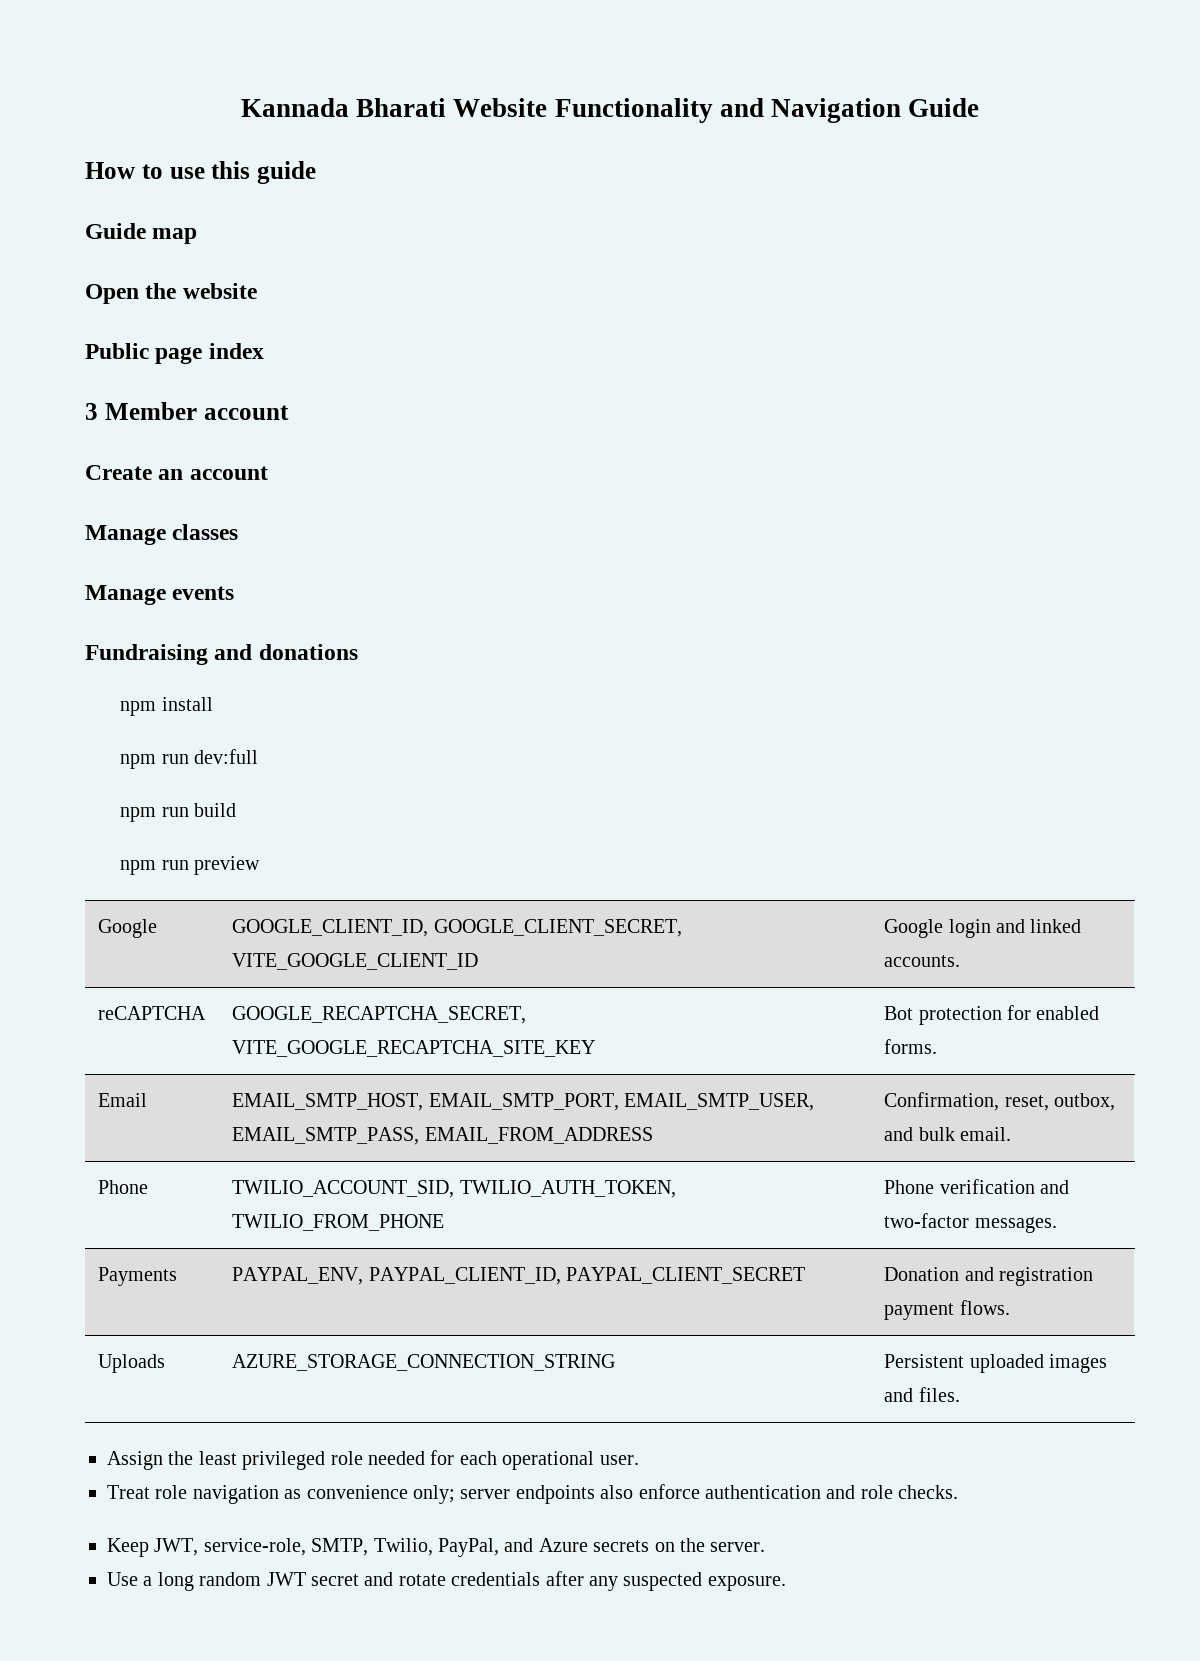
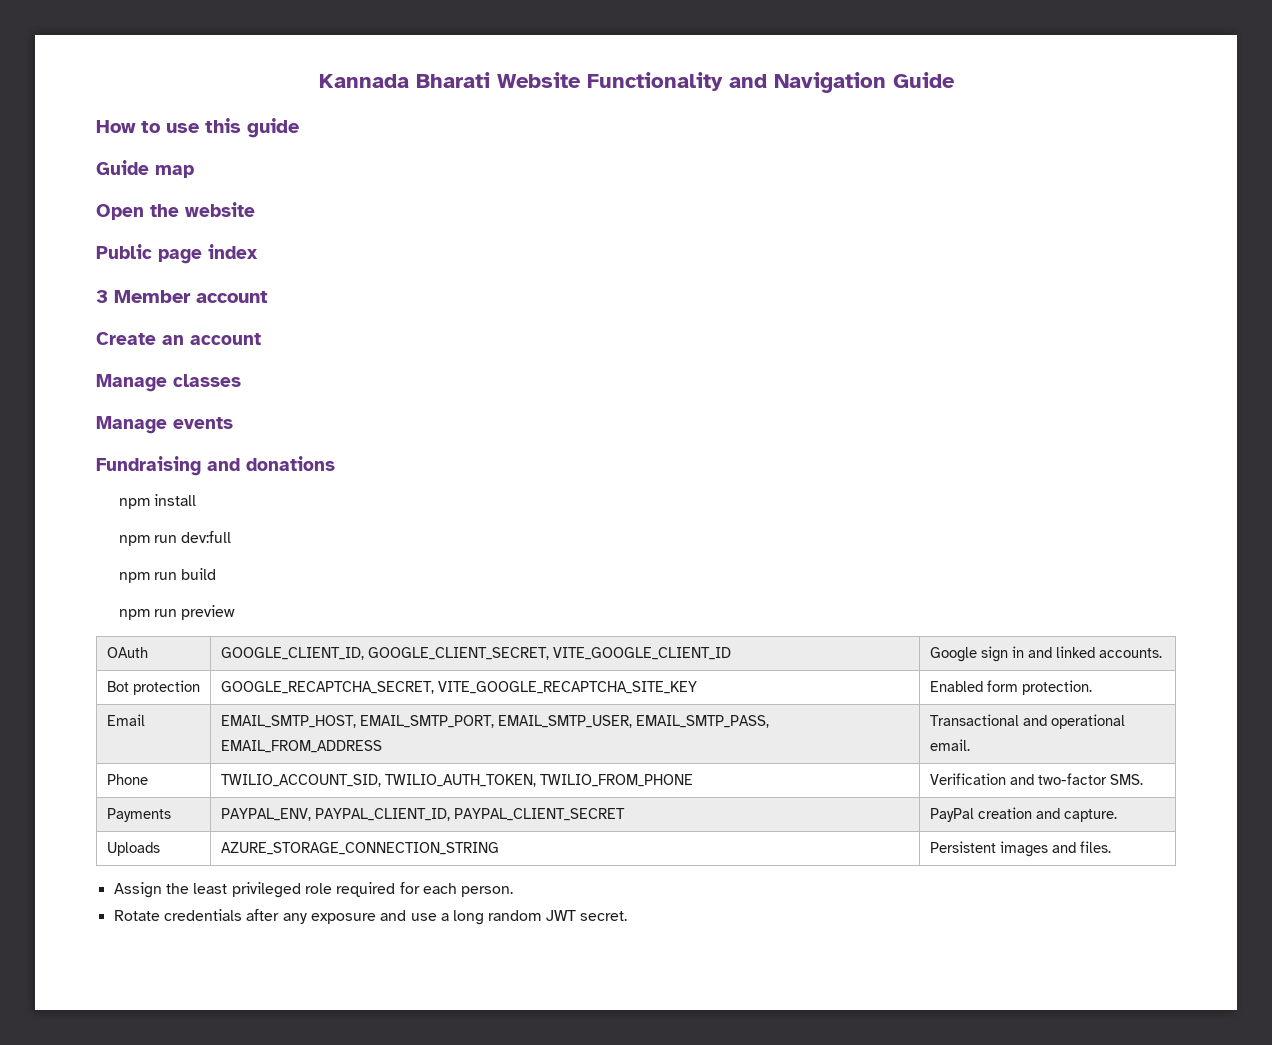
[98,919,158,938] Google -> [106,647,148,658] OAuth
[948,919,991,938] login -> [980,646,1024,662] sign in
[98,1006,207,1020] reCAPTCHA -> [106,680,200,695] Bot protection
[884,1005,1100,1025] [884,1039,938,1054] Bot protection for enabled forms. -> [929,680,1092,695] Enabled form protection.
[884,1092,1115,1111] [884,1127,955,1141] Confirmation, reset, outbox, and bulk -> [929,714,1125,729] Transactional and operational
[884,1179,1035,1194] Phone verification -> [929,773,1006,785] Verification
[974,1217,1057,1233] messages. -> [1109,774,1143,785] SMS.
[884,1267,1093,1286] [884,1300,1010,1320] Donation and registration payment flows. -> [929,807,1117,822] PayPal creation and capture.
[969,1354,1044,1373] uploaded -> (996, 847) none
[368,1451,425,1465] needed -> [336,882,396,897] required
[502,1451,639,1470] [107,1484,959,1504] [107,1538,766,1557] [107,1571,786,1591] operational user. // Treat role navigation as convenience only; server endpoints also enforce authentication and role checks. // Keep JWT, service-role, SMTP, Twilio, PayPal, and Azure secrets on the server. // Use a long random JWT secret and rotate credentials after any suspected exposure. -> [461,886,514,897] [113,909,628,925] person. // Rotate credentials after any exposure and use a long random JWT secret.

